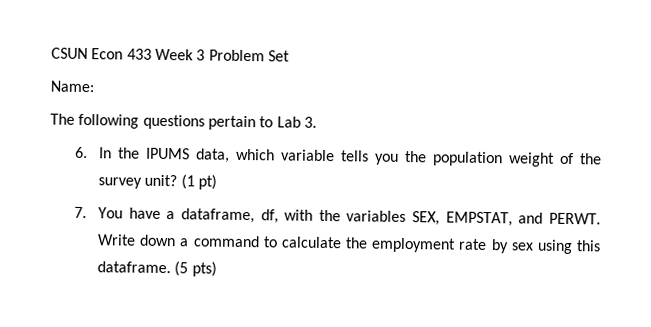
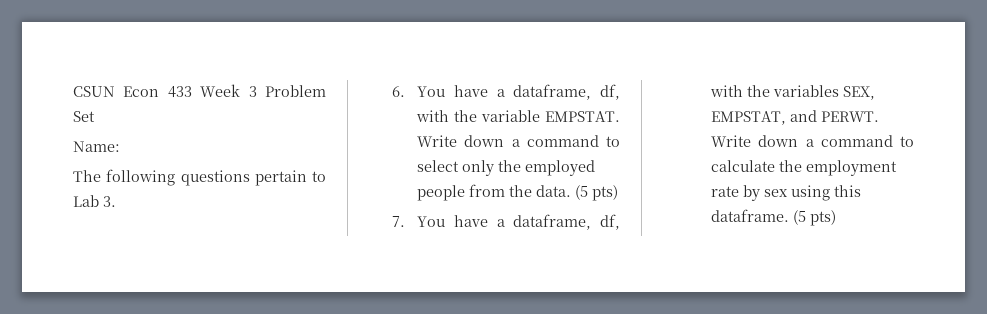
[99,147,602,167] [98,174,217,190] In the IPUMS data, which variable tells you the population weight of the survey unit? (1 pt) -> [417,84,620,100] [416,110,620,122] [417,135,620,147] [417,160,596,176] [417,184,619,201] You have a dataframe, df, with the variable EMPSTAT. Write down a command to select only the employed people from the data. (5 pts)

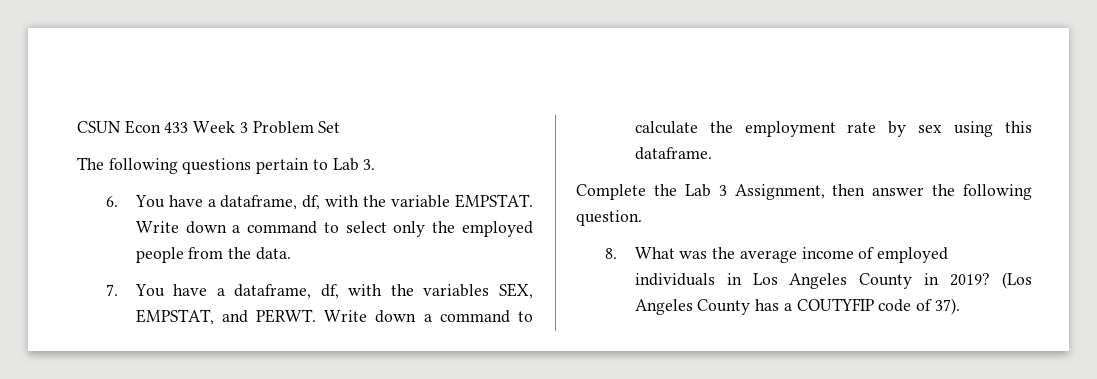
[73,141,120,152] // Name: -> (341, 127) none
[575,185,619,201] (5 pts) -> (291, 253) none
[793,210,837,226] (5 pts) -> [576,184,1032,200] [576,210,642,226] [605,247,949,263] [634,272,1032,289] [634,298,960,315] // Complete the Lab 3 Assignment, then answer the following question. // 8. What was the average income of employed individuals in Los Angeles County in 2019? (Los Angeles County has a COUTYFIP code of 37).

